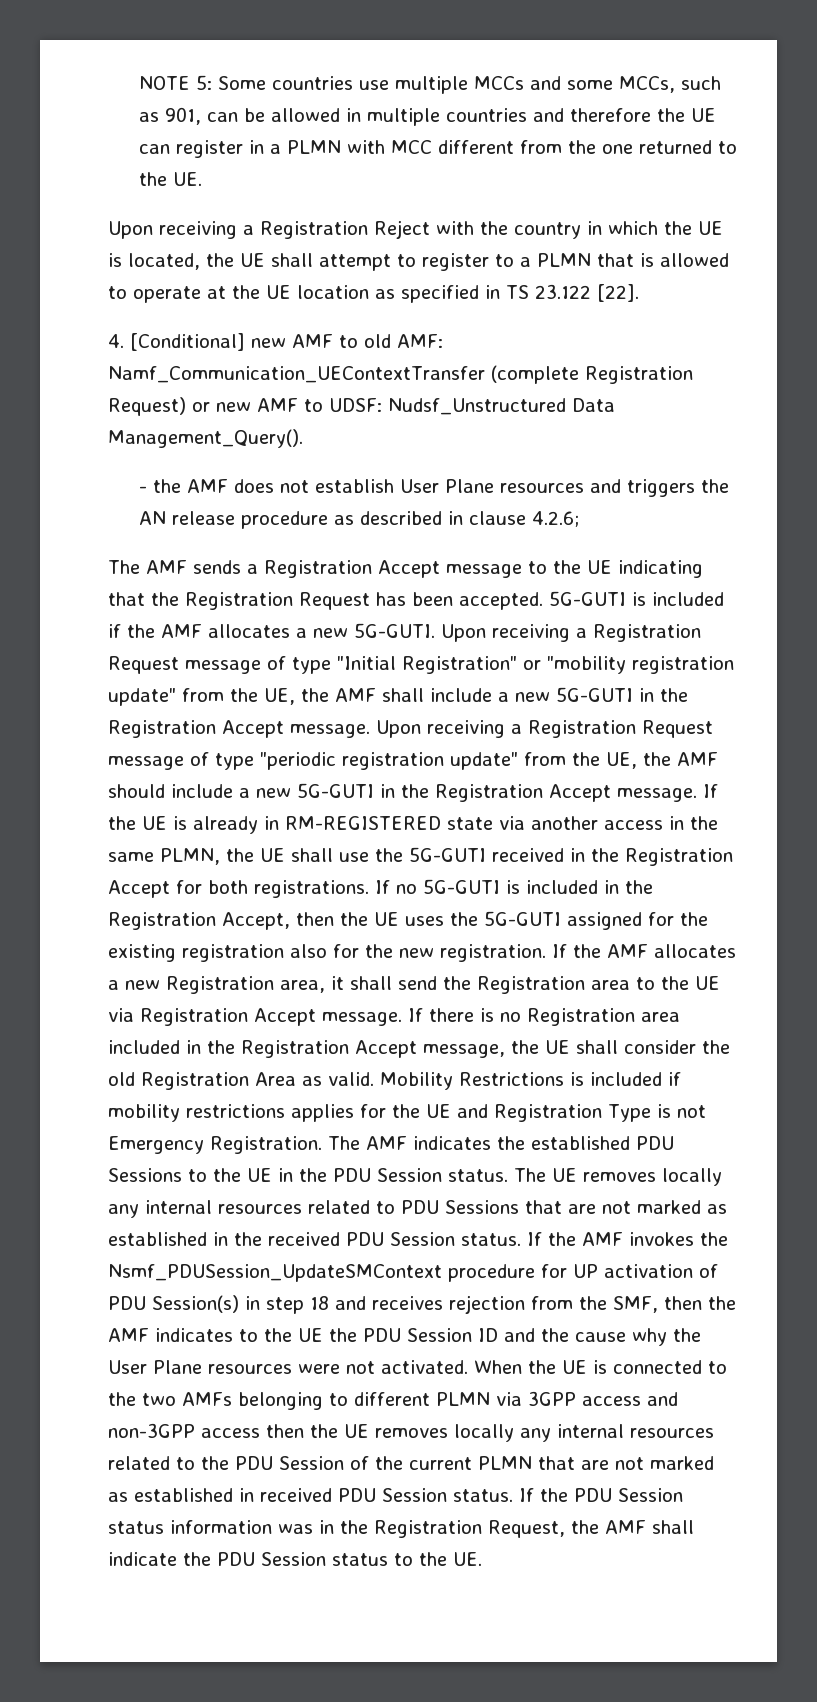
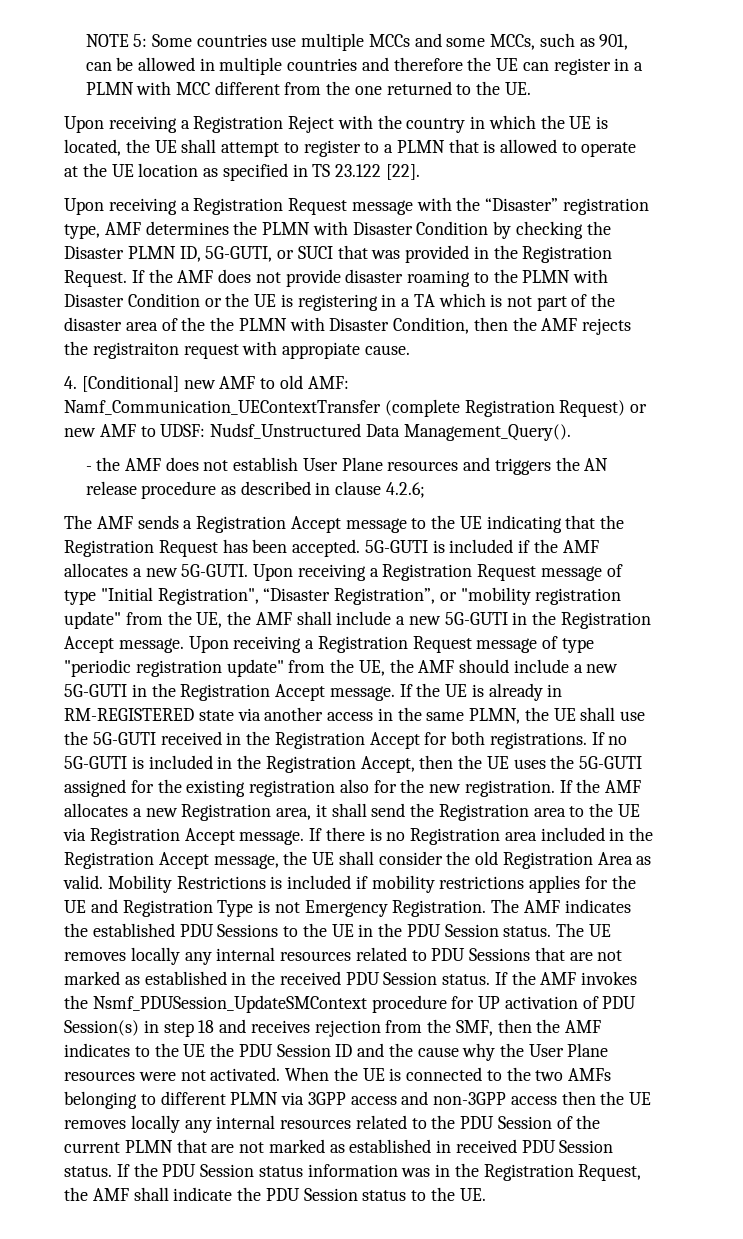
(640, 293) none -> [64,197,649,215] [64,221,611,239] [64,245,613,263] [64,269,608,287] [64,293,616,311] [64,317,631,335] [64,341,410,359] // Upon receiving a Registration Request message with the “Disaster” registration type, AMF determines the PLMN with Disaster Condition by checking the Disaster PLMN ID, 5G-GUTI, or SUCI that was provided in the Registration Request. If the AMF does not provide disaster roaming to the PLMN with Disaster Condition or the UE is registering in a TA which is not part of the disaster area of the the PLMN with Disaster Condition, then the AMF rejects the registraiton request with appropiate cause.
[402,656,518,674] Registration" -> [157,588,436,605] Registration", “Disaster Registration”,

